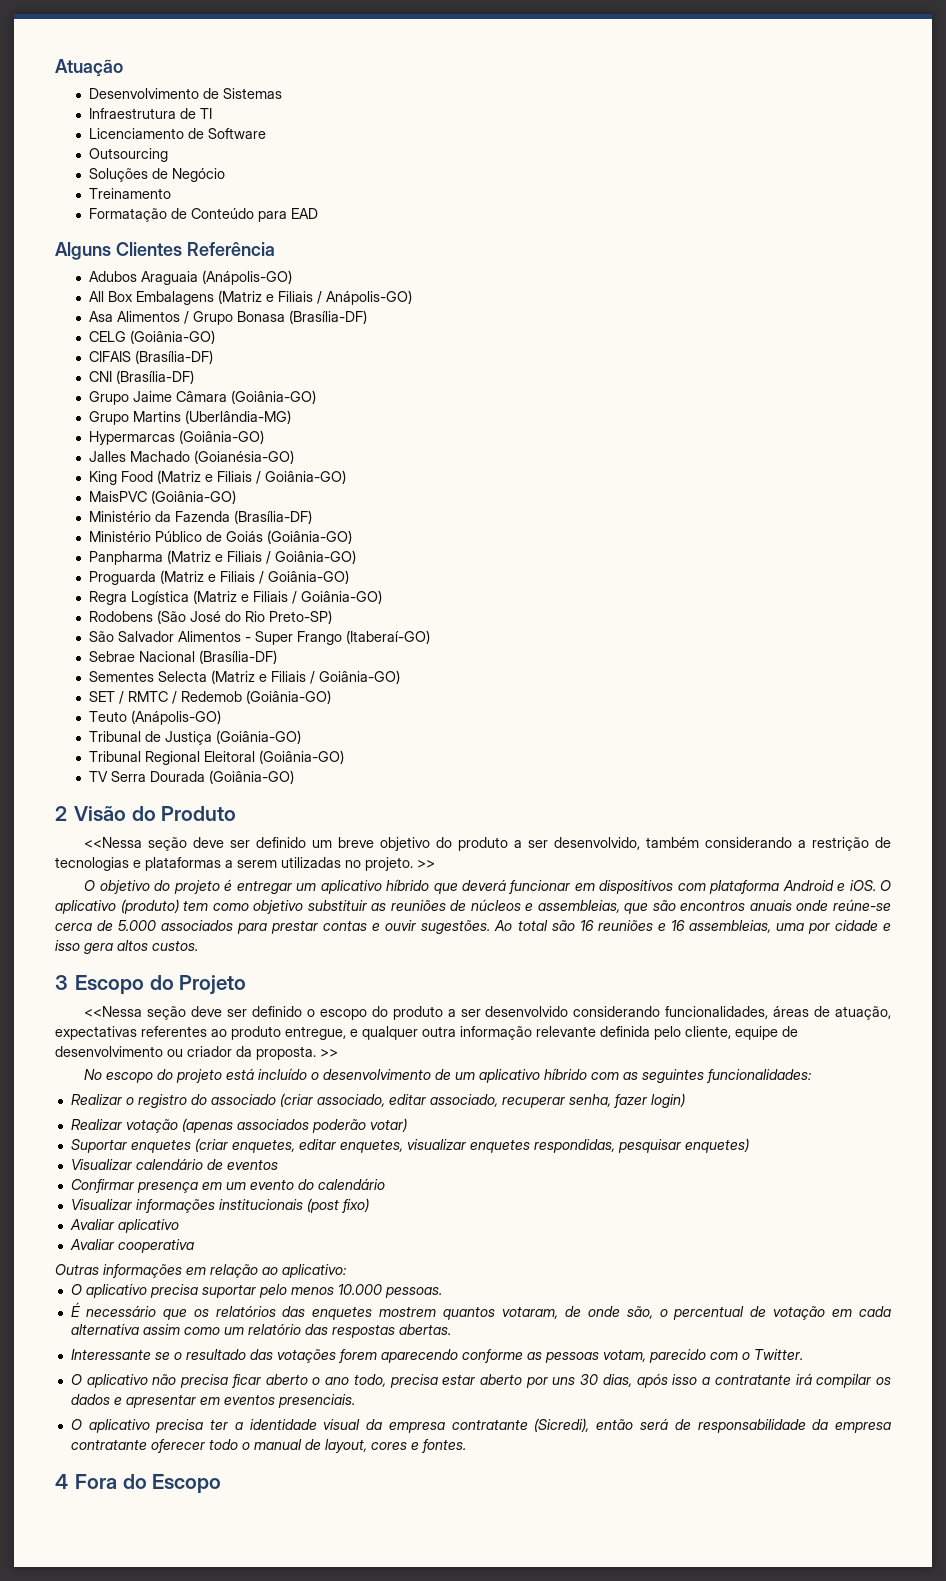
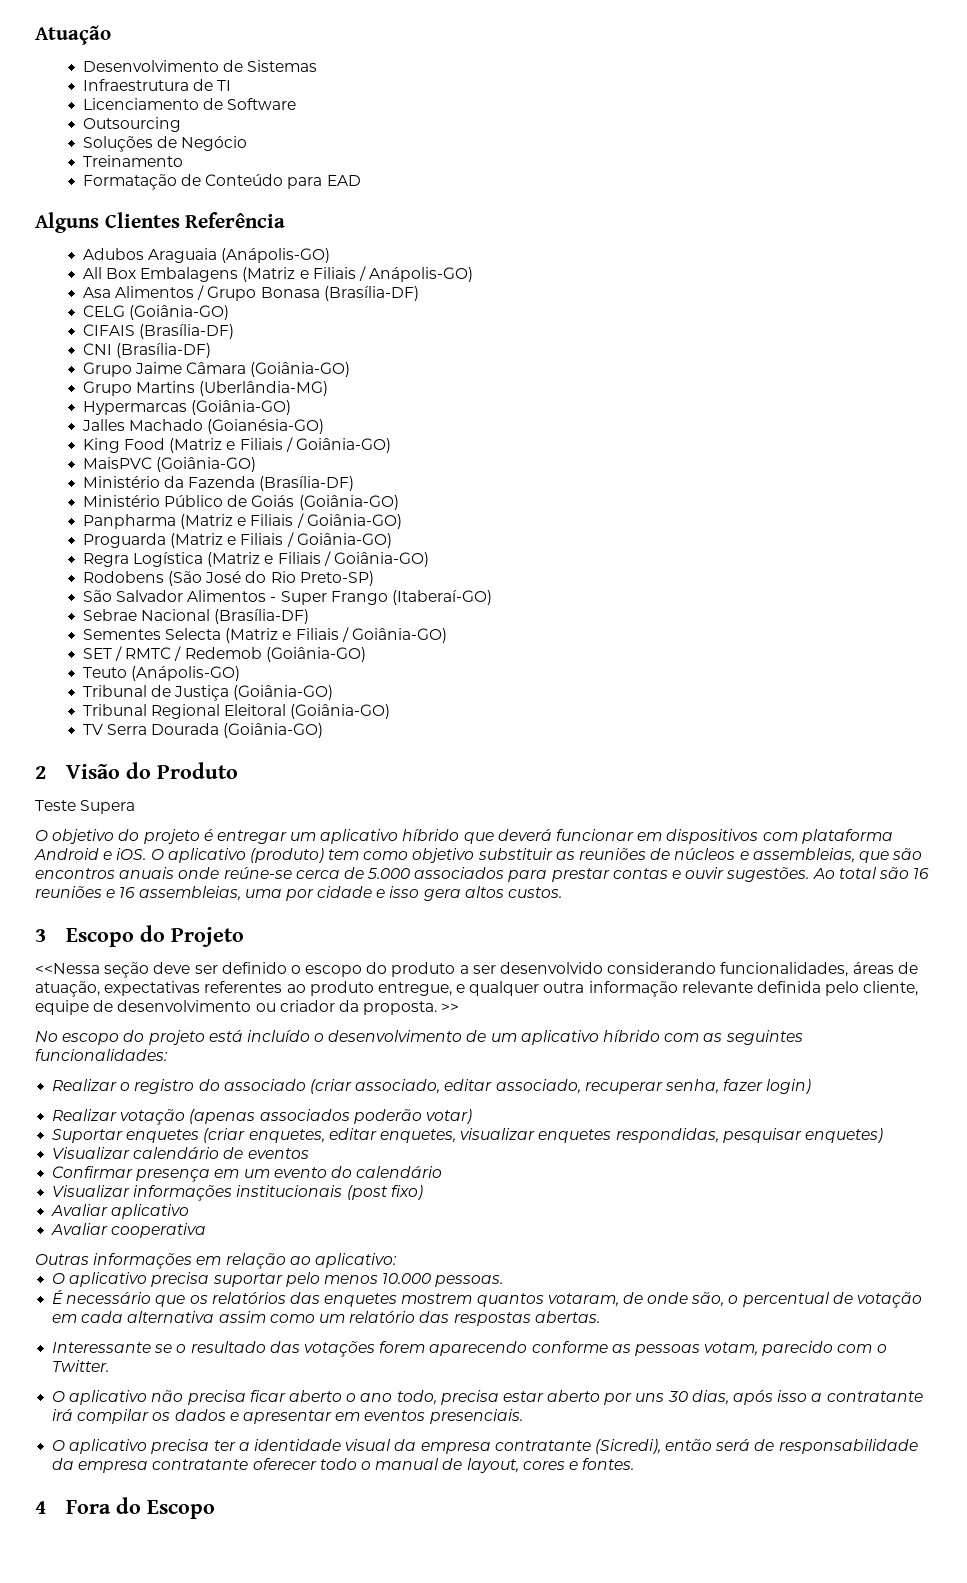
[84,837,892,851] [55,857,435,871] <<Nessa seção deve ser definido um breve objetivo do produto a ser desenvolvido, também considerando a restrição de tecnologias e plataformas a serem utilizadas no projeto. >> -> [35,800,136,814] Teste Supera

